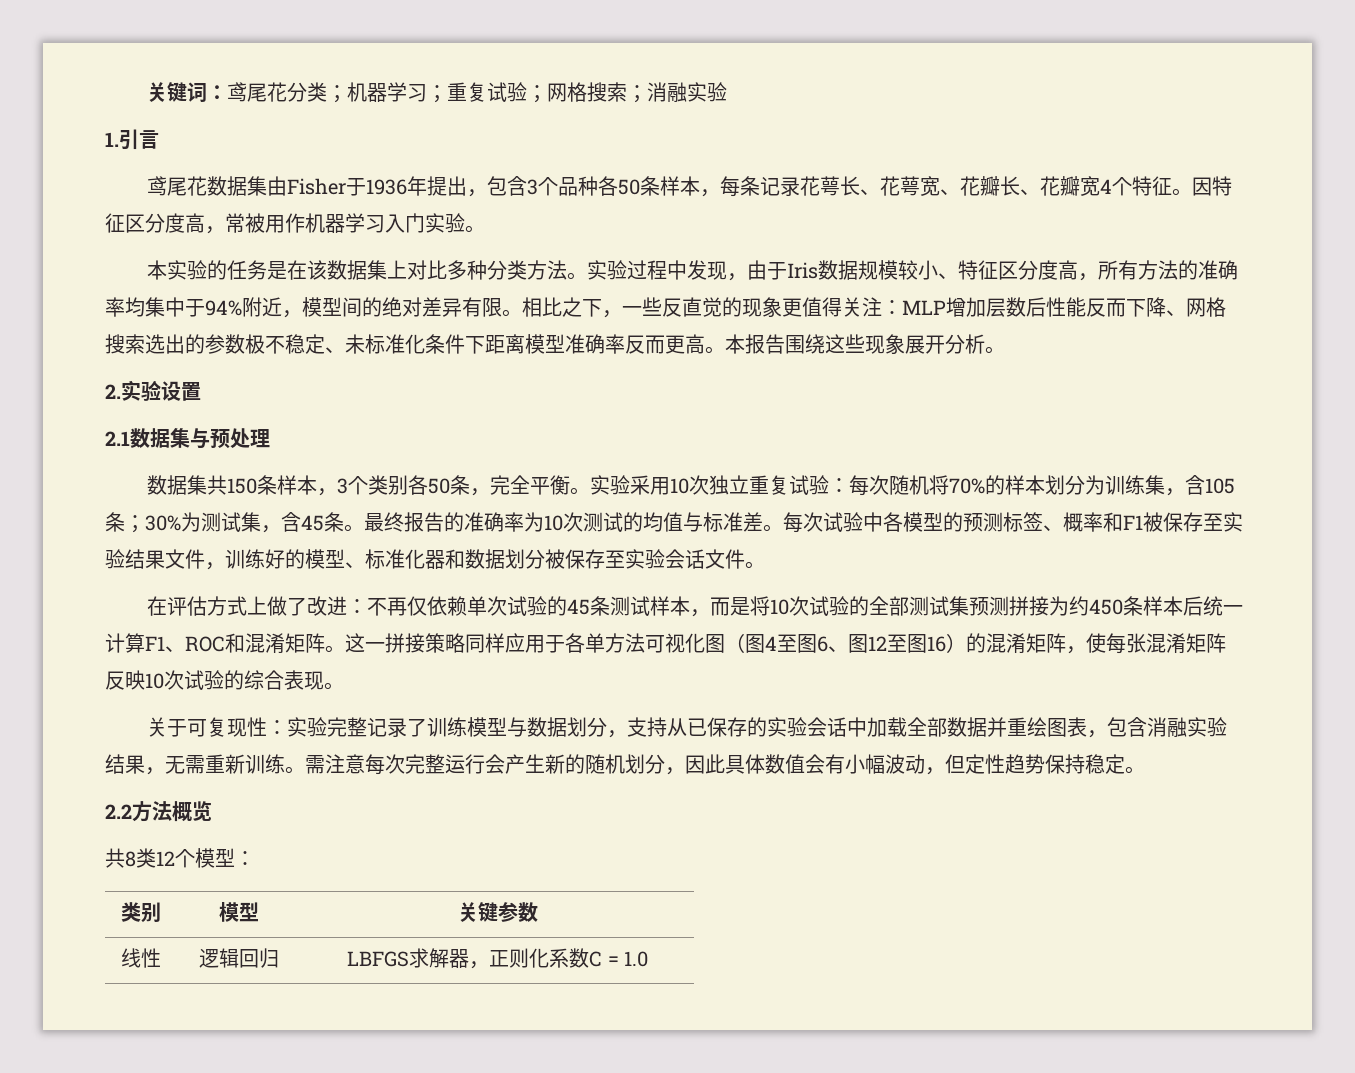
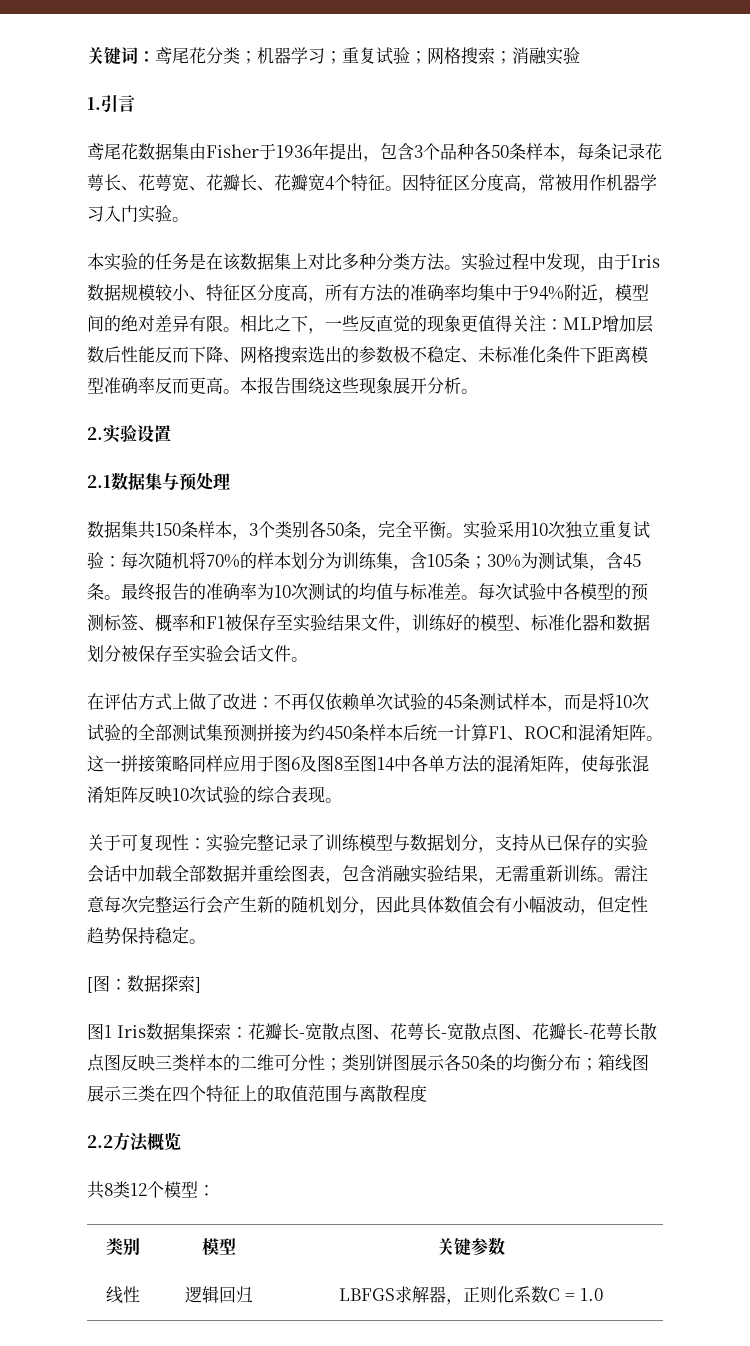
[565,633,966,653] 各单方法可视化图（图4至图6、图12至图16） -> [274,755,480,773] 图6及图8至图14中各单方法
(1145, 770) none -> [87,975,201,993] [87,1023,657,1041] [87,1054,649,1072] [87,1085,427,1103] // [图：数据探索] // 图1 Iris数据集探索：花瓣长-宽散点图、花萼长-宽散点图、花瓣长-花萼长散点图反映三类样本的二维可分性；类别饼图展示各50条的均衡分布；箱线图展示三类在四个特征上的取值范围与离散程度

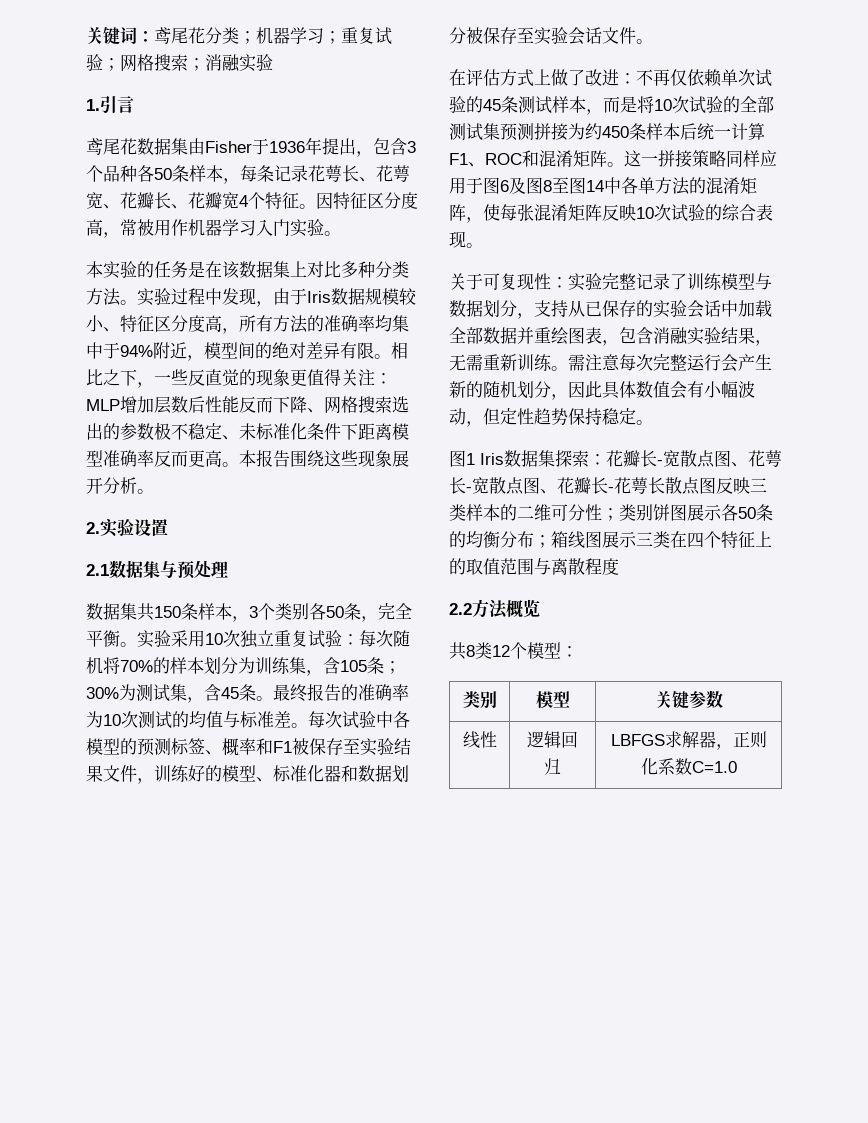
[87,975,201,993] // [图：数据探索] -> (653, 422) none
[548,1288,603,1301] C = 1.0 -> [691,761,737,773] C=1.0

